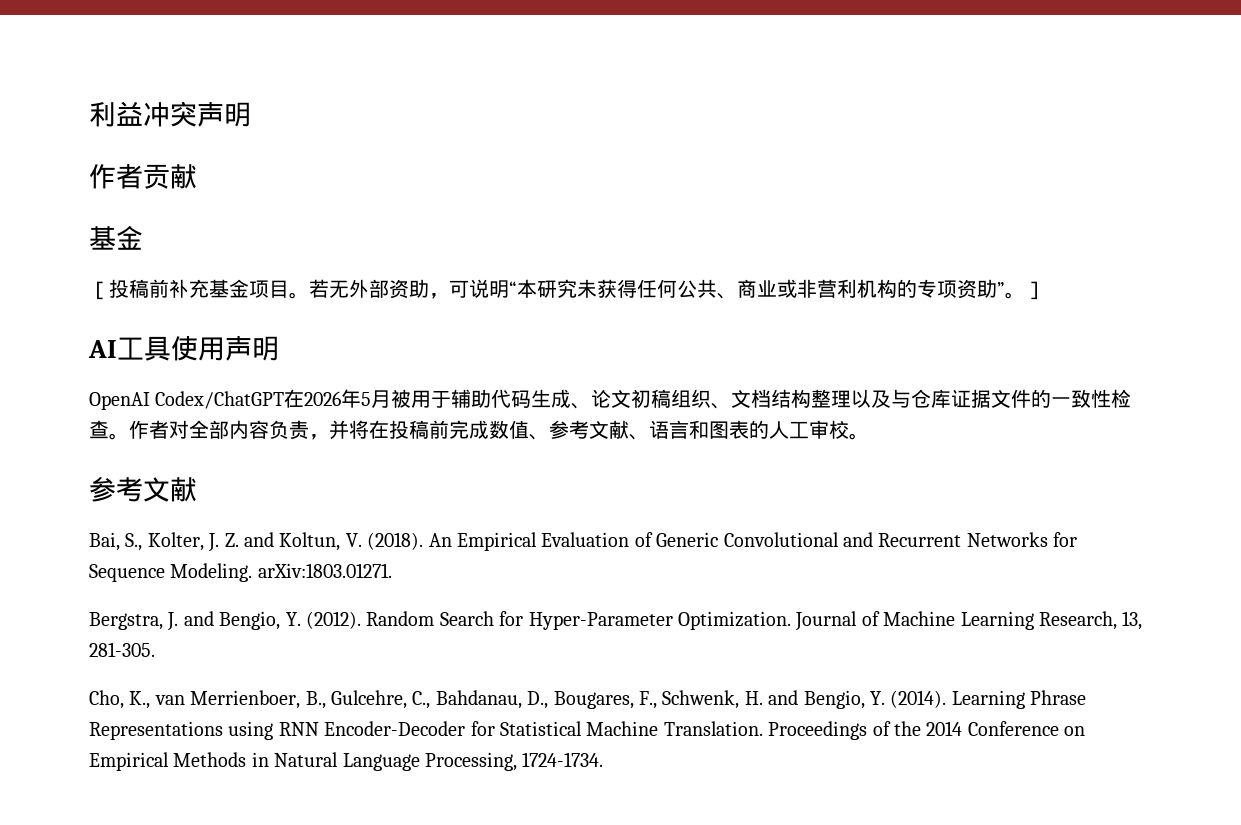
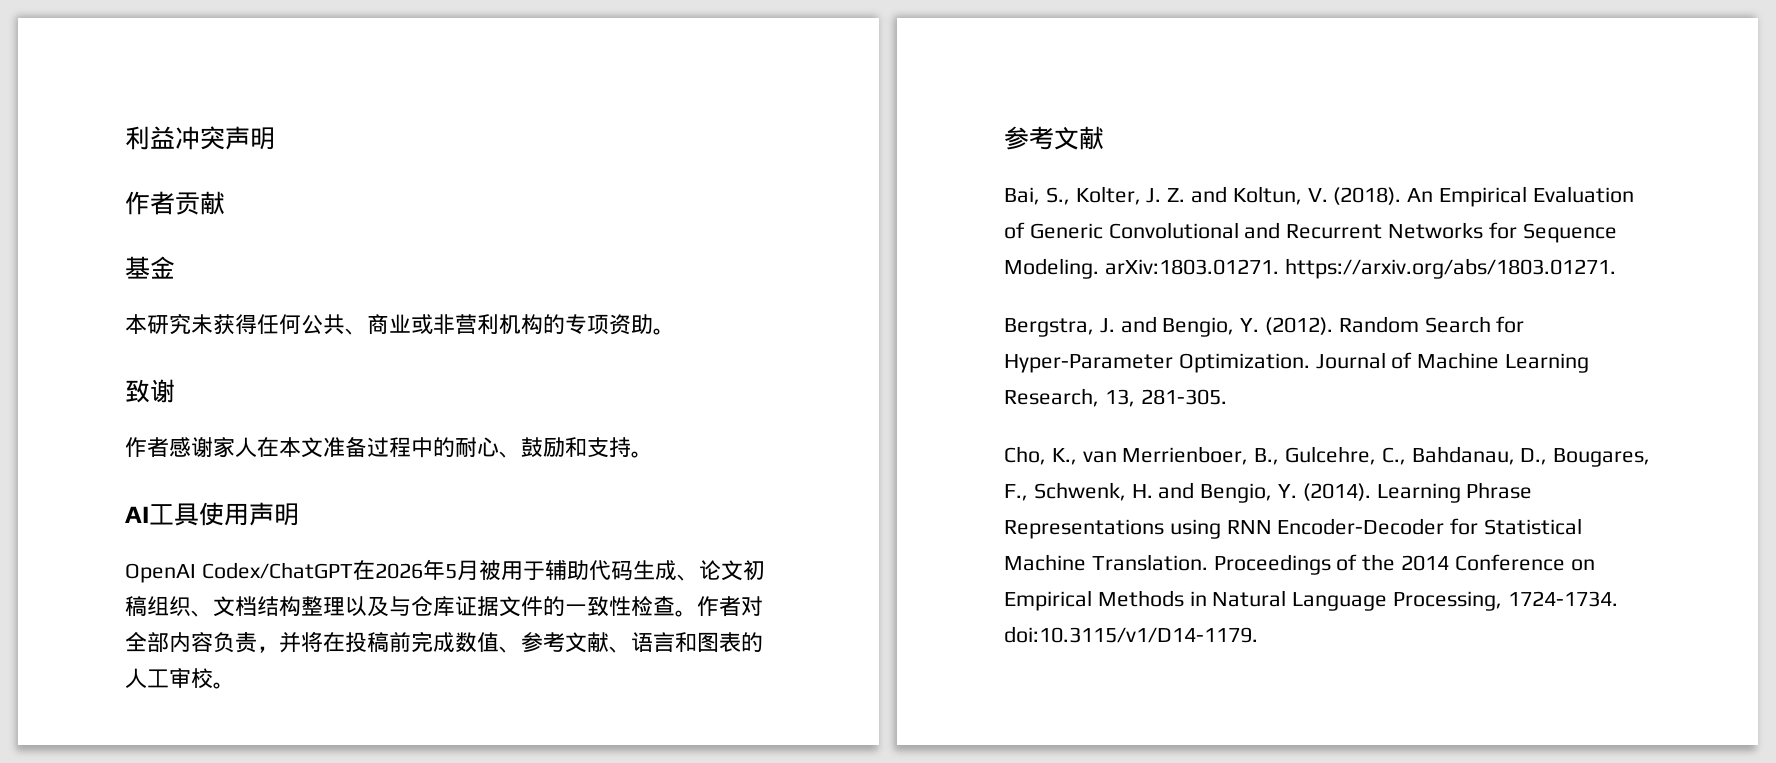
[89,279,517,300] ［投稿前补充基金项目。若无外部资助，可说明“ -> (175, 267) none
[997,281,1045,300] ”。］ -> [653,328,675,335] [125,379,175,403] [125,437,653,458] 。 // 致谢 // 作者感谢家人在本文准备过程中的耐心、鼓励和支持。
(392, 570) none -> [1284,258,1616,279] https://arxiv.org/abs/1803.01271.
(604, 759) none -> [1004,626,1258,643] doi:10.3115/v1/D14-1179.

